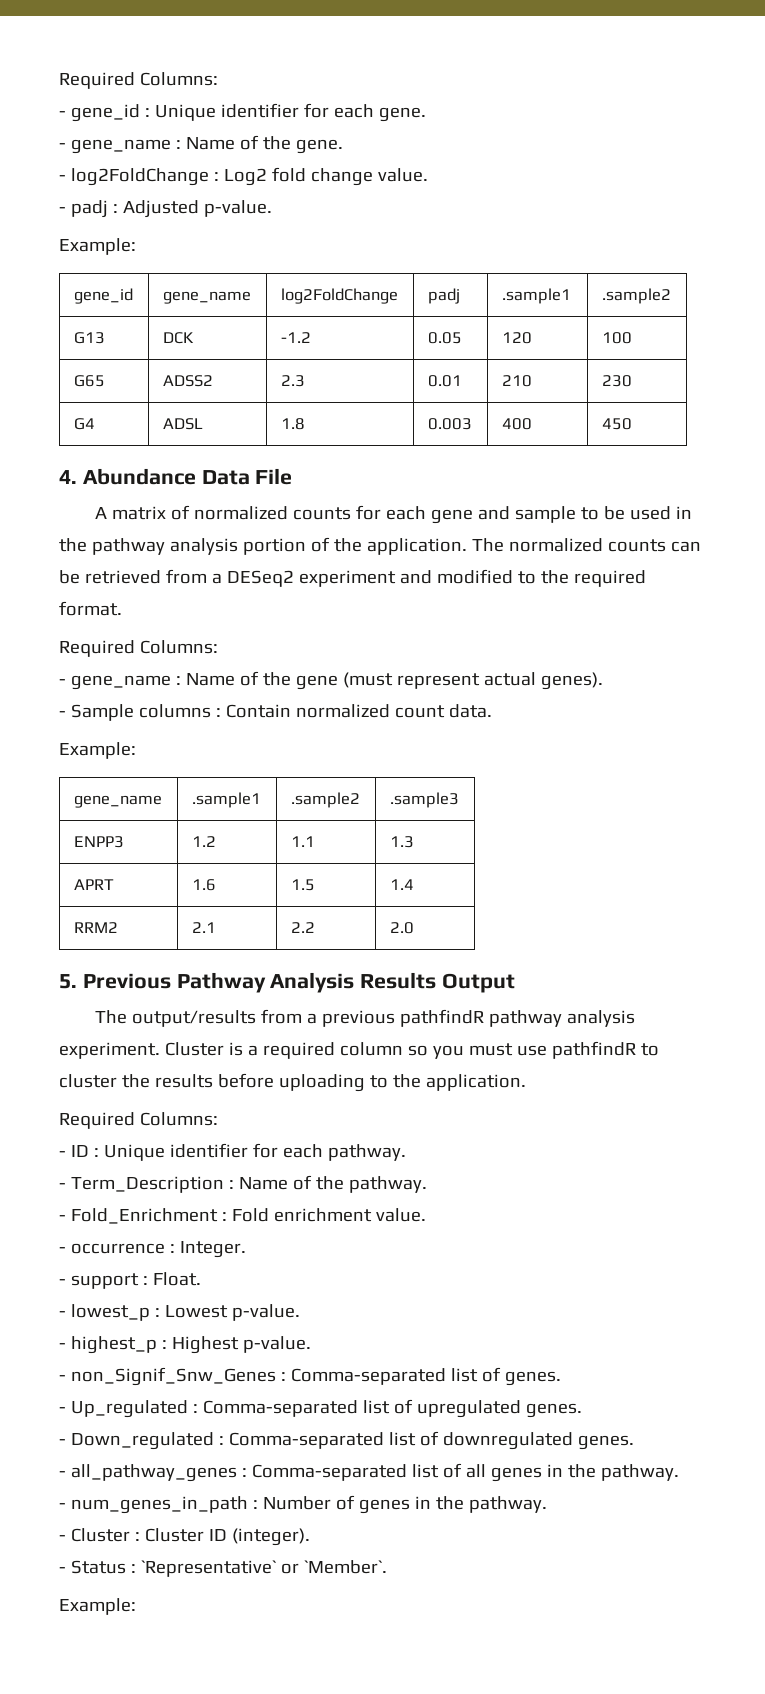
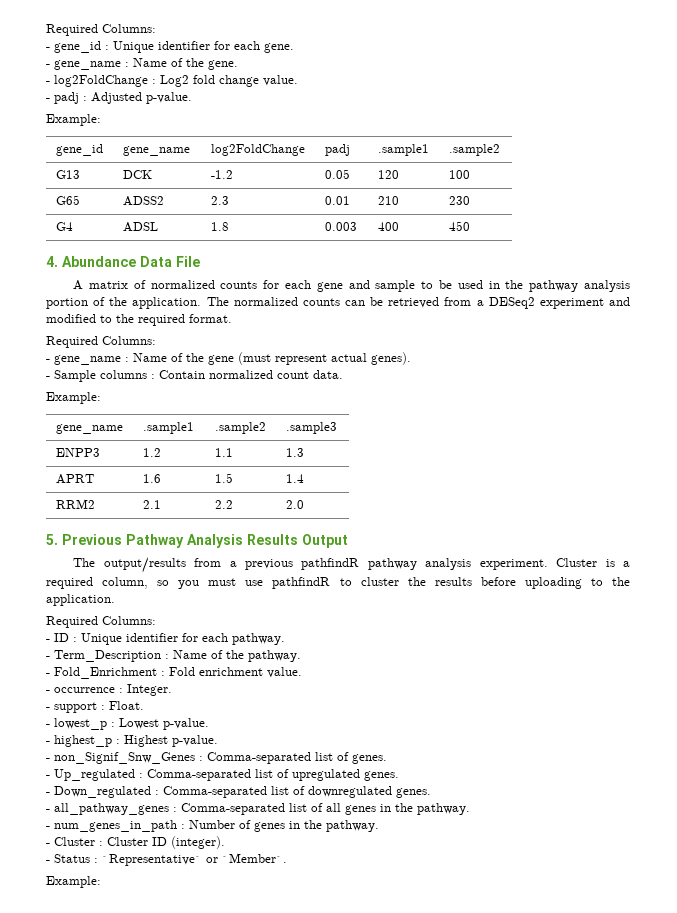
[339,1042,403,1056] column -> [102,577,149,589] column,

